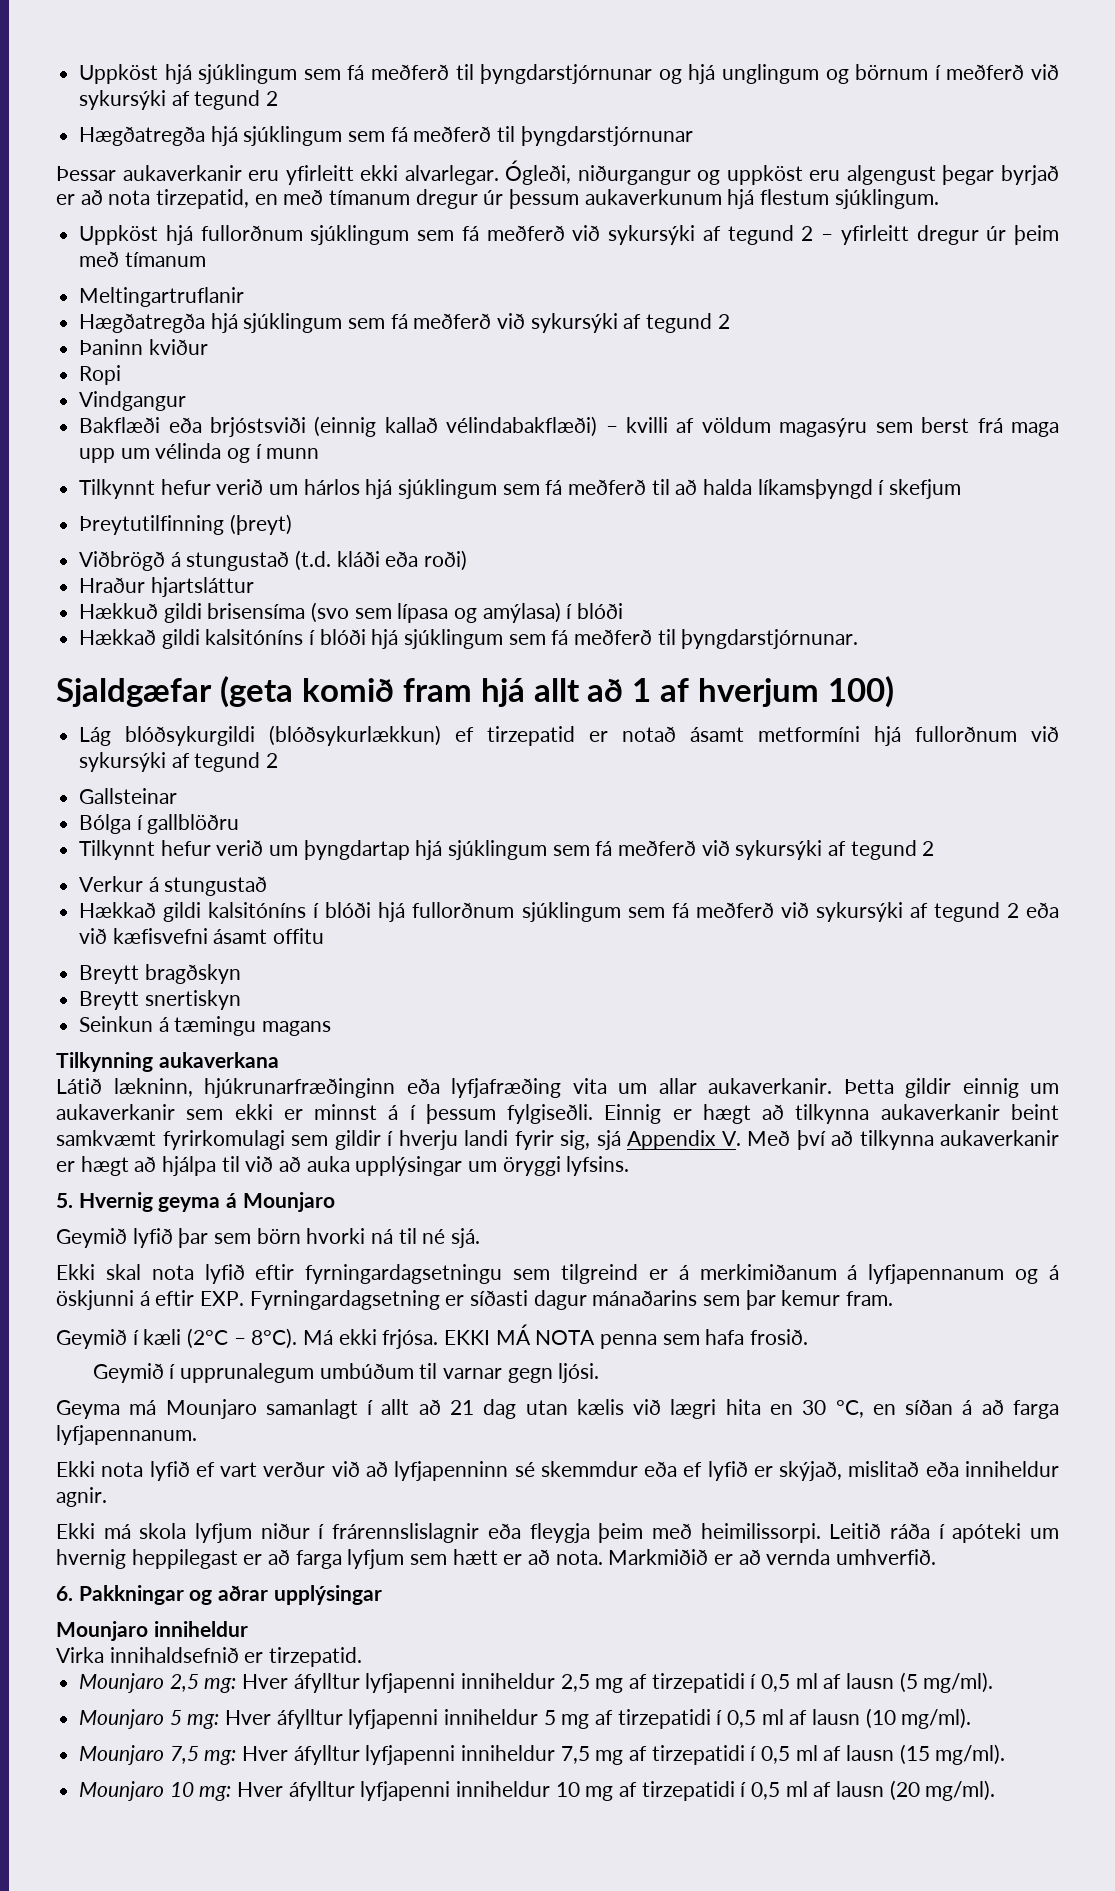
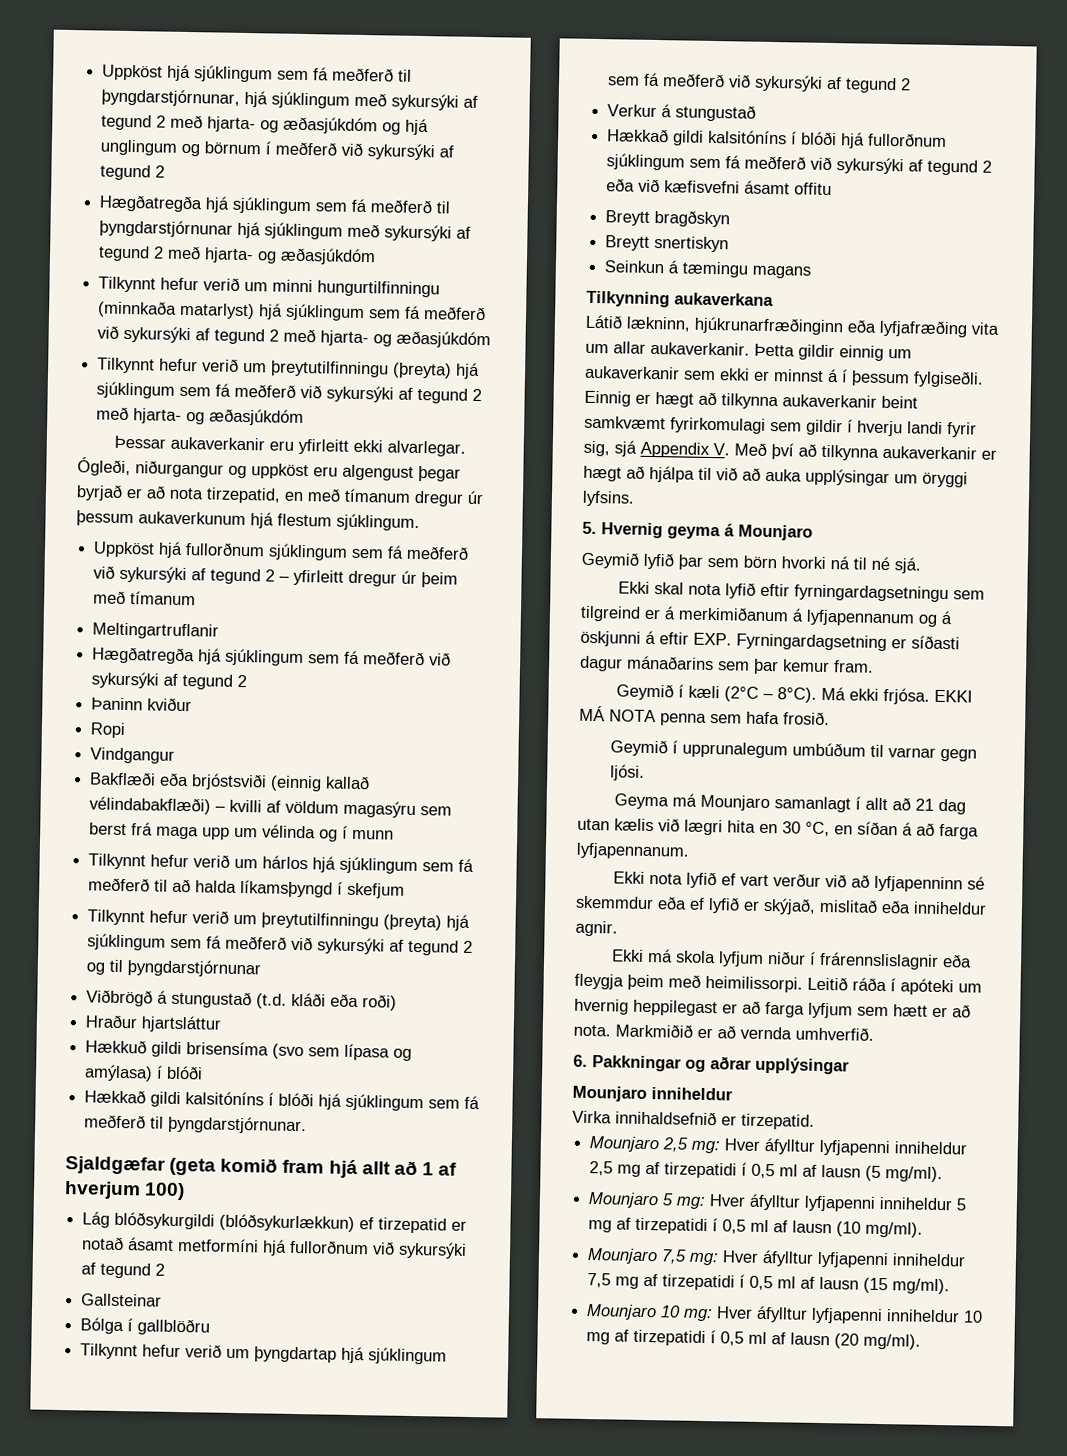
[480,64,653,84] þyngdarstjórnunar -> [101,88,479,111] [101,114,379,135] þyngdarstjórnunar, hjá sjúklingum með sykursýki af tegund 2 með hjarta- og æðasjúkdóm
(693, 136) none -> [237,221,472,242] [98,245,377,266] [98,276,441,298] [97,300,487,322] [97,325,492,349] [97,357,481,380] [96,381,483,404] [96,406,305,427] hjá sjúklingum með sykursýki af tegund 2 með hjarta- og æðasjúkdóm // Tilkynnt hefur verið um minni hungurtilfinningu (minnkaða matarlyst) hjá sjúklingum sem fá meðferð við sykursýki af tegund 2 með hjarta- og æðasjúkdóm // Tilkynnt hefur verið um þreytutilfinningu (þreyta) hjá sjúklingum sem fá meðferð við sykursýki af tegund 2 með hjarta- og æðasjúkdóm
[79,514,292,535] Þreytutilfinning (þreyt) -> [87,909,471,931] [87,933,474,956] [86,959,262,978] Tilkynnt hefur verið um þreytutilfinningu (þreyta) hjá sjúklingum sem fá meðferð við sykursýki af tegund 2 og til þyngdarstjórnunar

